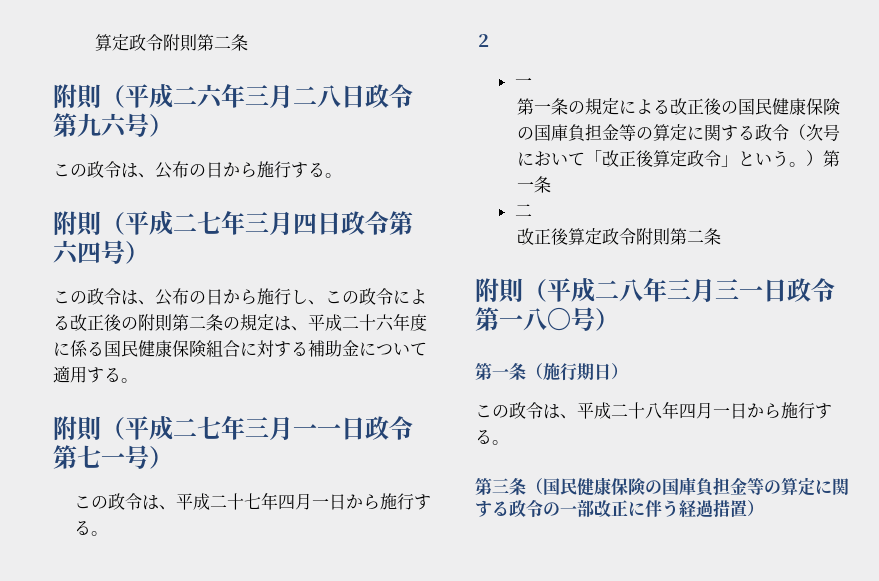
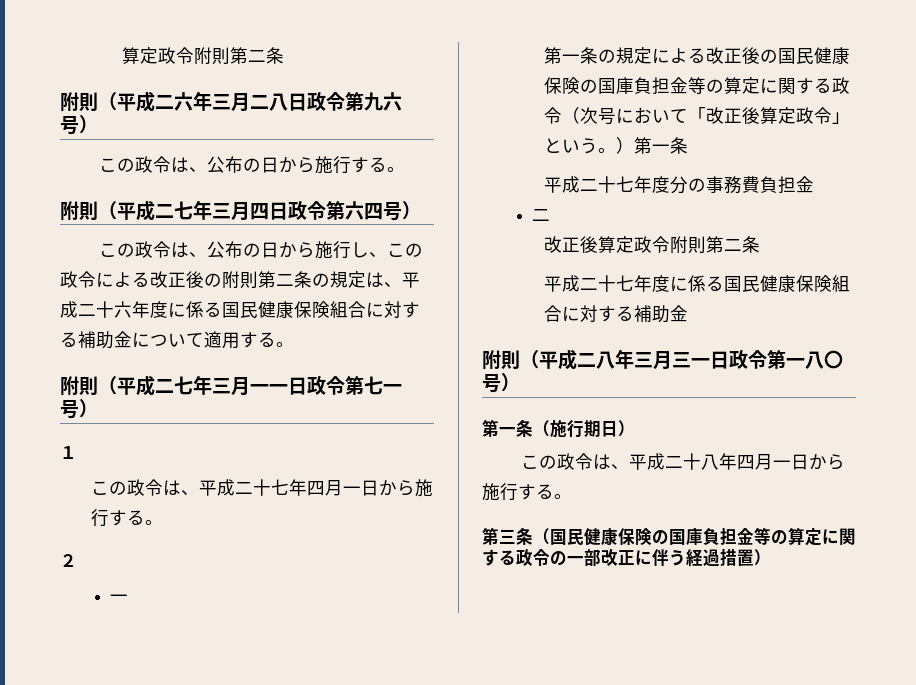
(173, 457) none -> [60,446,77,459] // １
(551, 184) none -> [544,176,815,194] // 平成二十七年度分の事務費負担金
(721, 236) none -> [544,275,851,293] [544,305,689,323] // 平成二十七年度に係る国民健康保険組合に対する補助金

